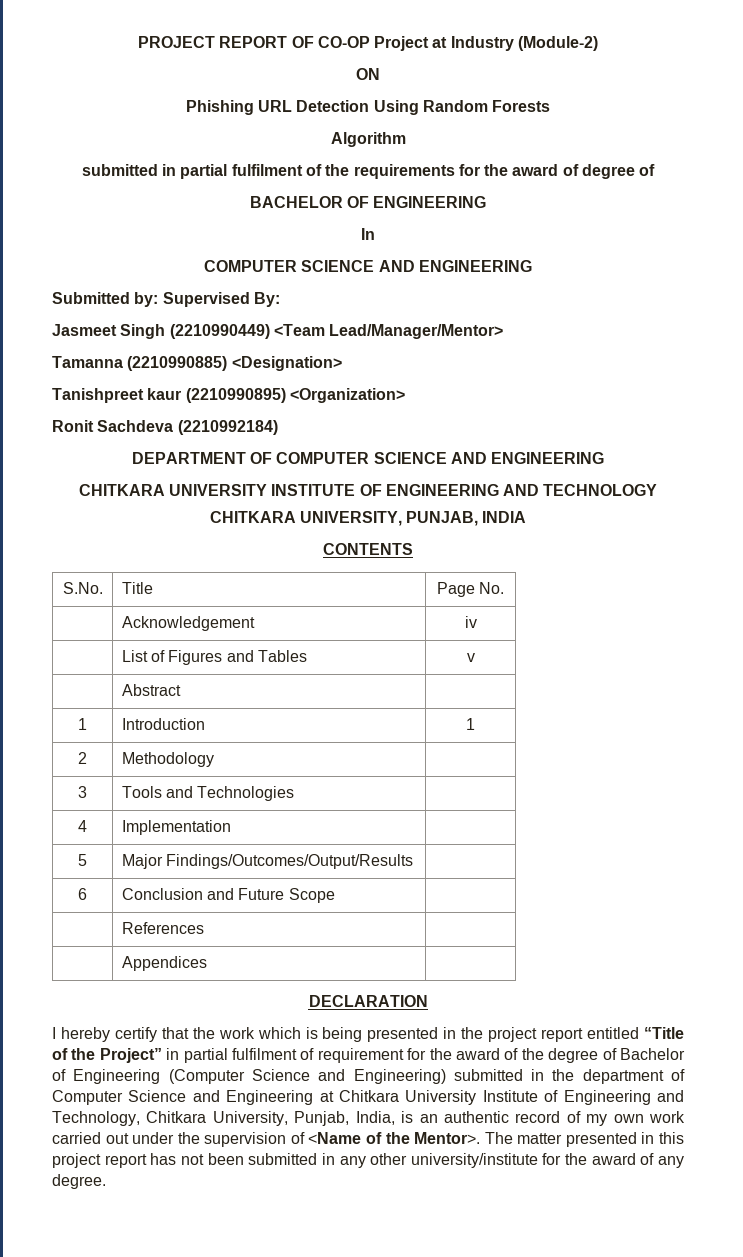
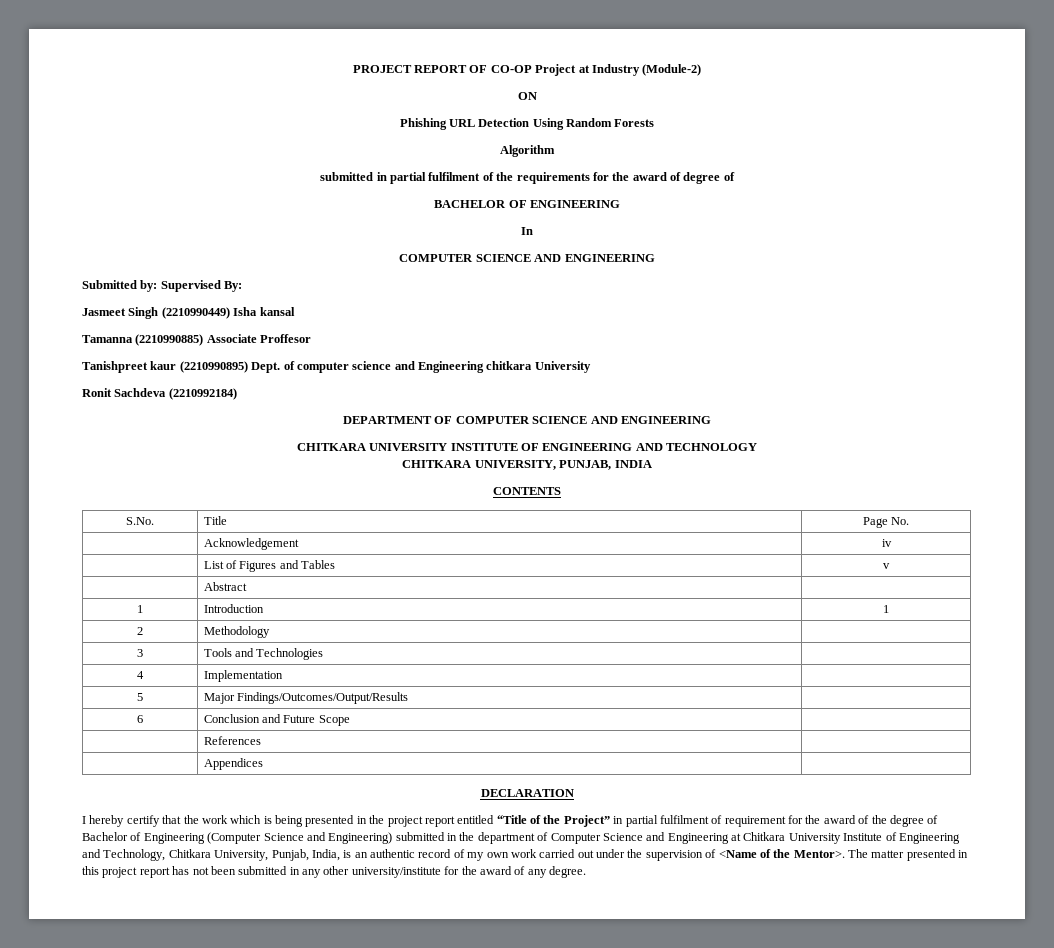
[273,324,504,339] <Team Lead/Manager/Mentor> -> [233,307,295,316] Isha kansal
[231,356,342,371] <Designation> -> [206,334,312,343] Associate Proffesor
[289,388,405,403] <Organization> -> [251,361,591,373] Dept. of computer science and Engineering chitkara University

